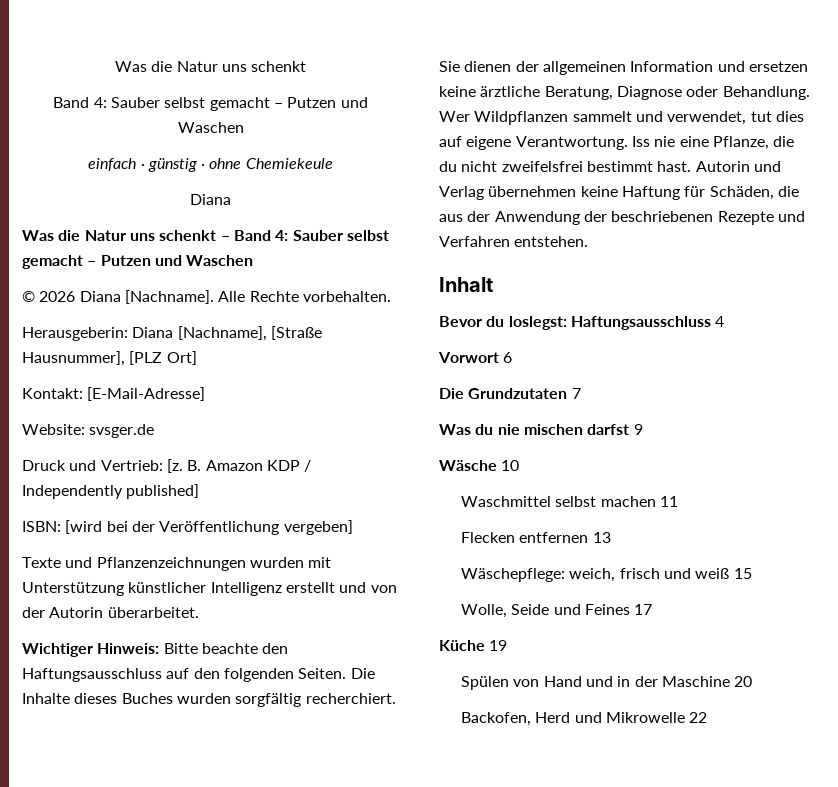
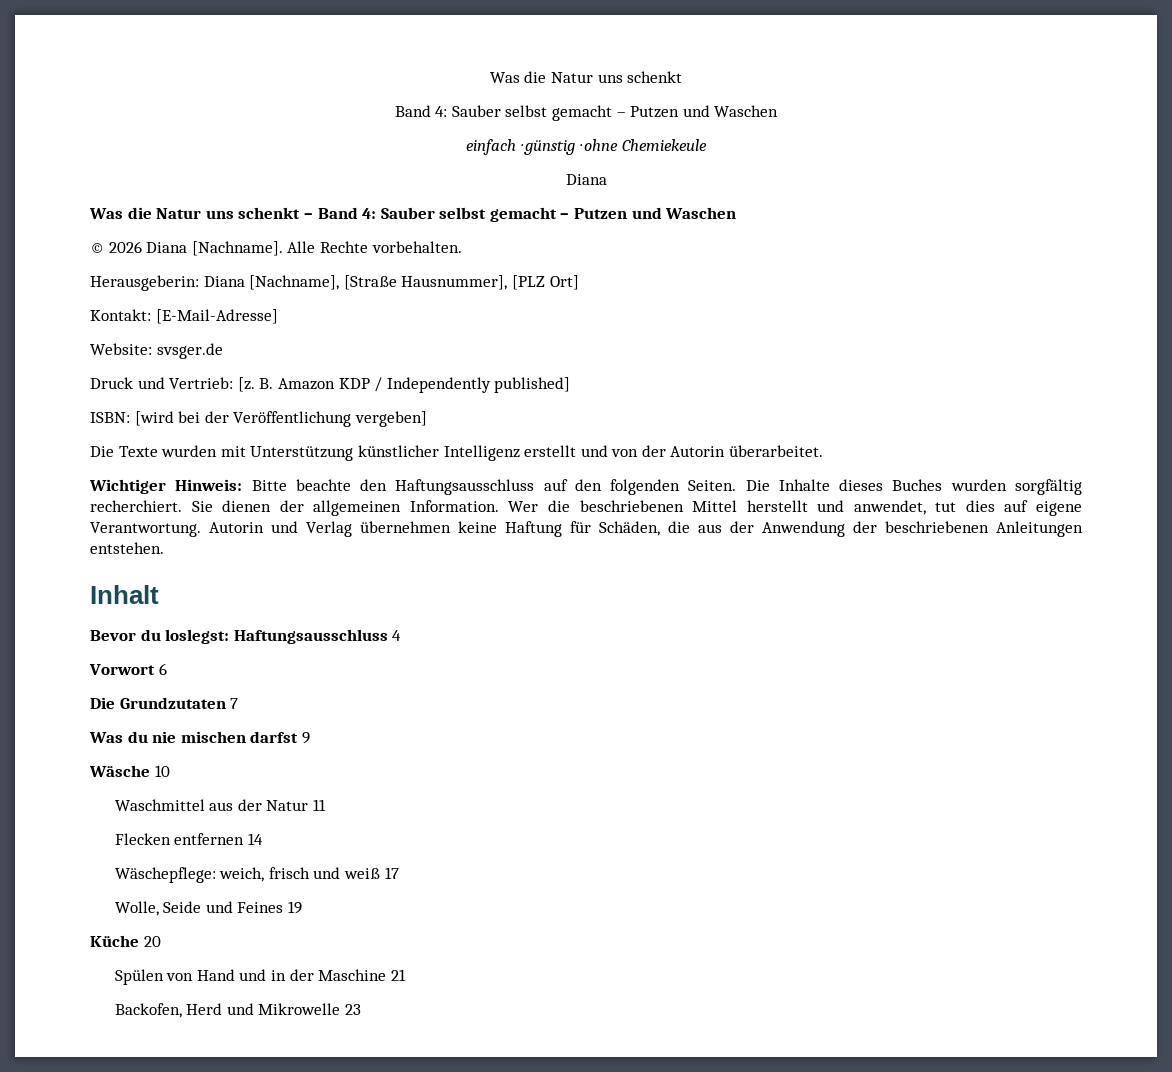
[22,557,246,571] Texte und Pflanzenzeichnungen -> [90,446,158,457] Die Texte
[630,61,808,72] [439,86,810,100] [439,111,747,125] Information und ersetzen keine ärztliche Beratung, Diagnose oder Behandlung. Wer Wildpflanzen sammelt und verwendet, -> [409,500,926,515] Information. Wer die beschriebenen Mittel herstellt und anwendet,
[631,136,795,150] [439,161,692,172] Iss nie eine Pflanze, die du nicht zweifelsfrei bestimmt hast. -> (201, 529) none
[717,211,805,225] [439,236,510,247] Rezepte und Verfahren -> [996,521,1083,537] Anleitungen
[555,496,656,507] selbst machen -> [209,799,309,811] aus der Natur
[592,532,611,543] 13 -> [247,833,263,845] 14
[733,568,752,579] 15 -> [384,867,399,879] 17
[634,604,653,615] 17 -> [287,901,302,914] 19
[489,640,508,651] 19 -> [143,936,161,947] 20
[734,676,753,687] 20 -> [390,969,406,981] 21
[689,712,708,723] 22 -> [344,1004,361,1015] 23

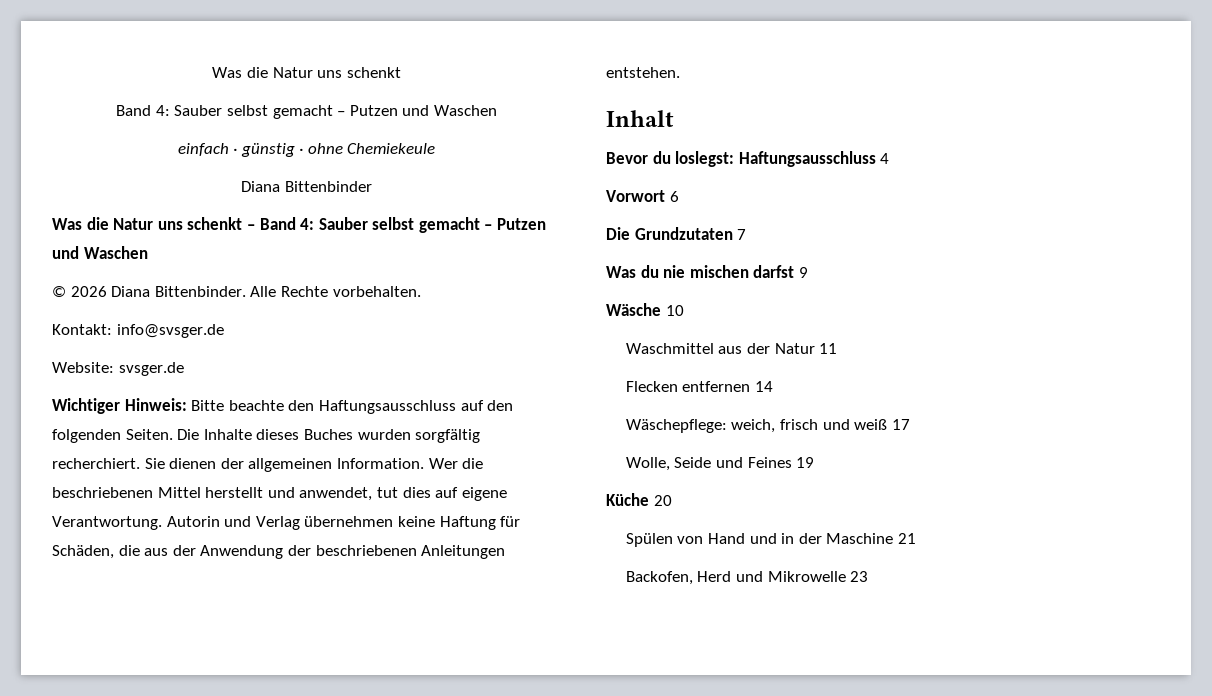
(607, 179) none -> [284,181,372,192] Bittenbinder
[191,241,283,256] [Nachname]. -> [154,286,246,297] Bittenbinder.
[90,275,579,291] // Herausgeberin: Diana [Nachname], [Straße Hausnummer], [PLZ Ort] -> (421, 291) none
[155,309,278,324] [E-Mail-Adresse] -> [116,324,224,338] info@svsger.de
[90,377,571,393] [90,411,427,427] [90,445,824,461] // Druck und Vertrieb: [z. B. Amazon KDP / Independently published] // ISBN: [wird bei der Veröffentlichung vergeben] // Die Texte wurden mit Unterstützung künstlicher Intelligenz erstellt und von der Autorin überarbeitet. -> (184, 369) none

